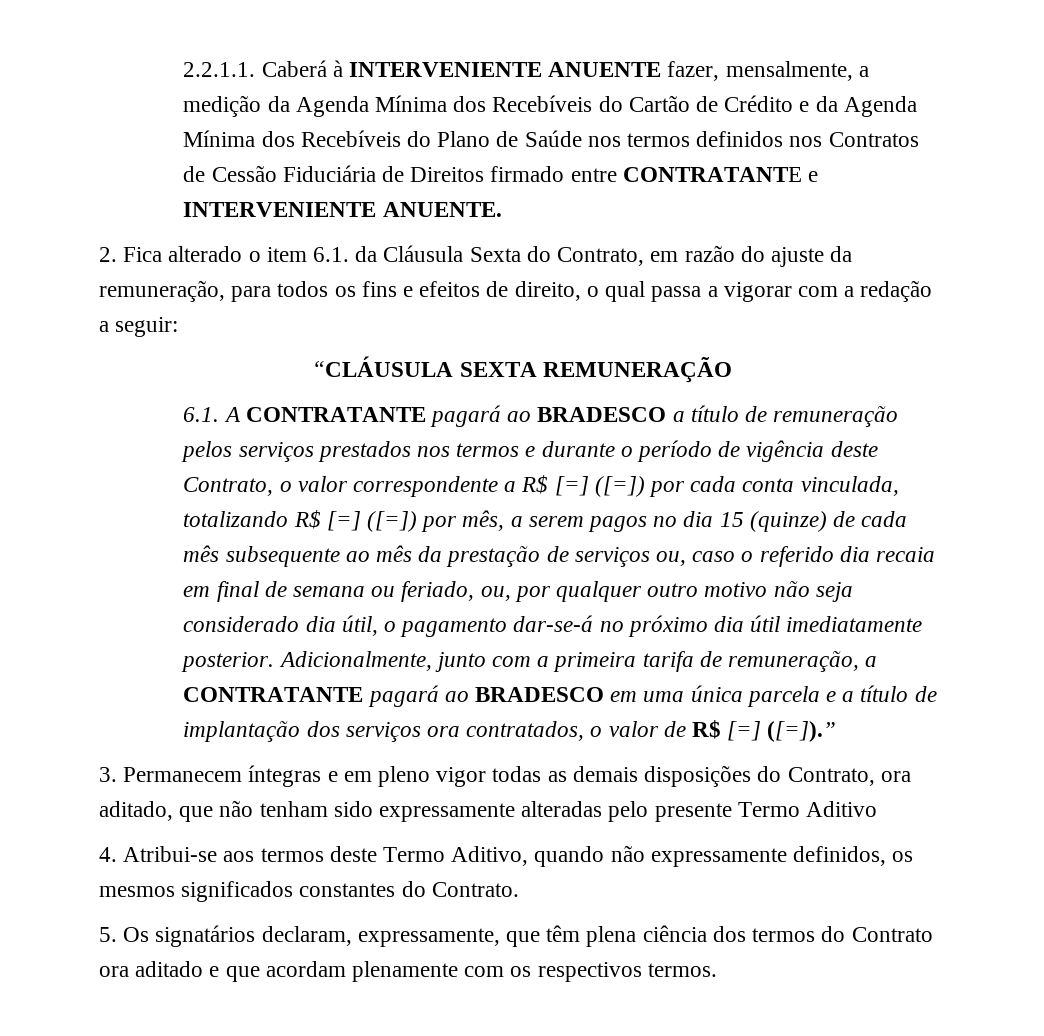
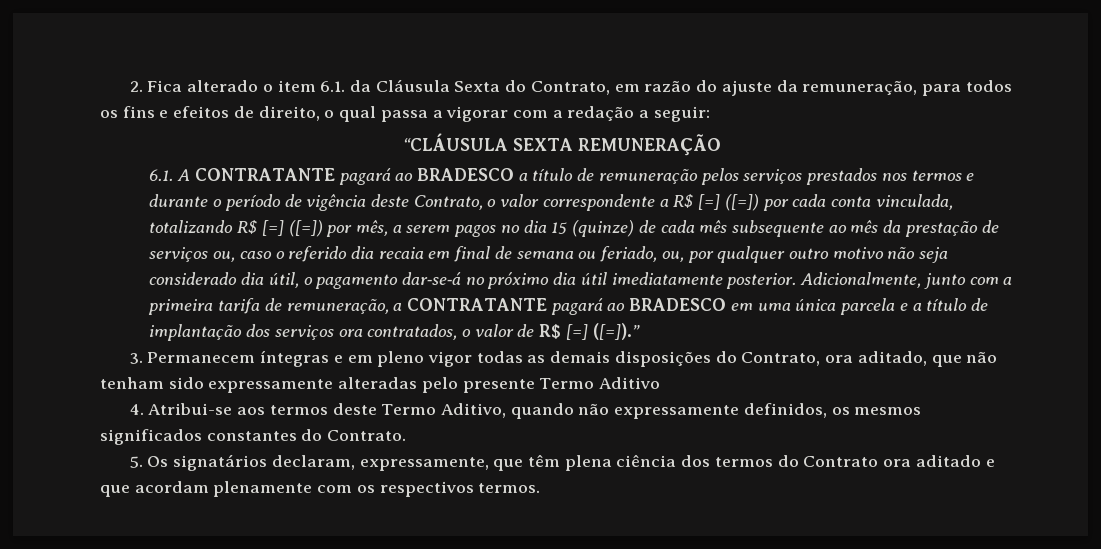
[183,60,869,81] [183,95,917,117] [183,130,919,147] [183,165,819,182] [183,202,502,217] 2.2.1.1. Caberá à INTERVENIENTE ANUENTE fazer, mensalmente, a medição da Agenda Mínima dos Recebíveis do Cartão de Crédito e da Agenda Mínima dos Recebíveis do Plano de Saúde nos termos definidos nos Contratos de Cessão Fiduciária de Direitos firmado entre CONTRATANTE e INTERVENIENTE ANUENTE. // -> (129, 86) none

